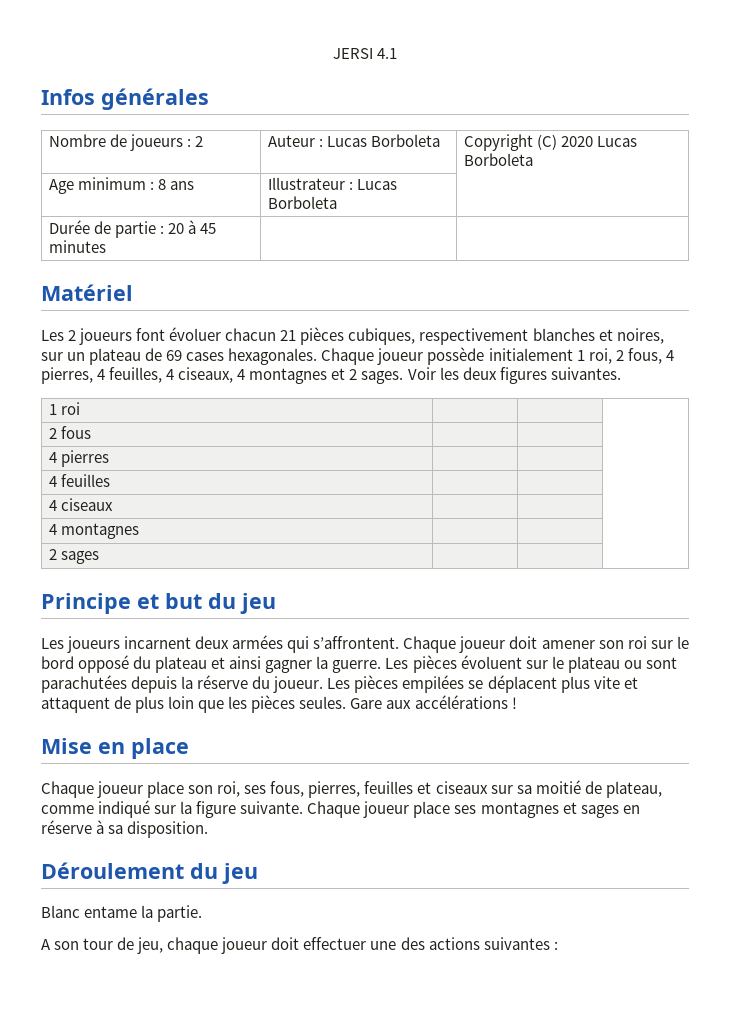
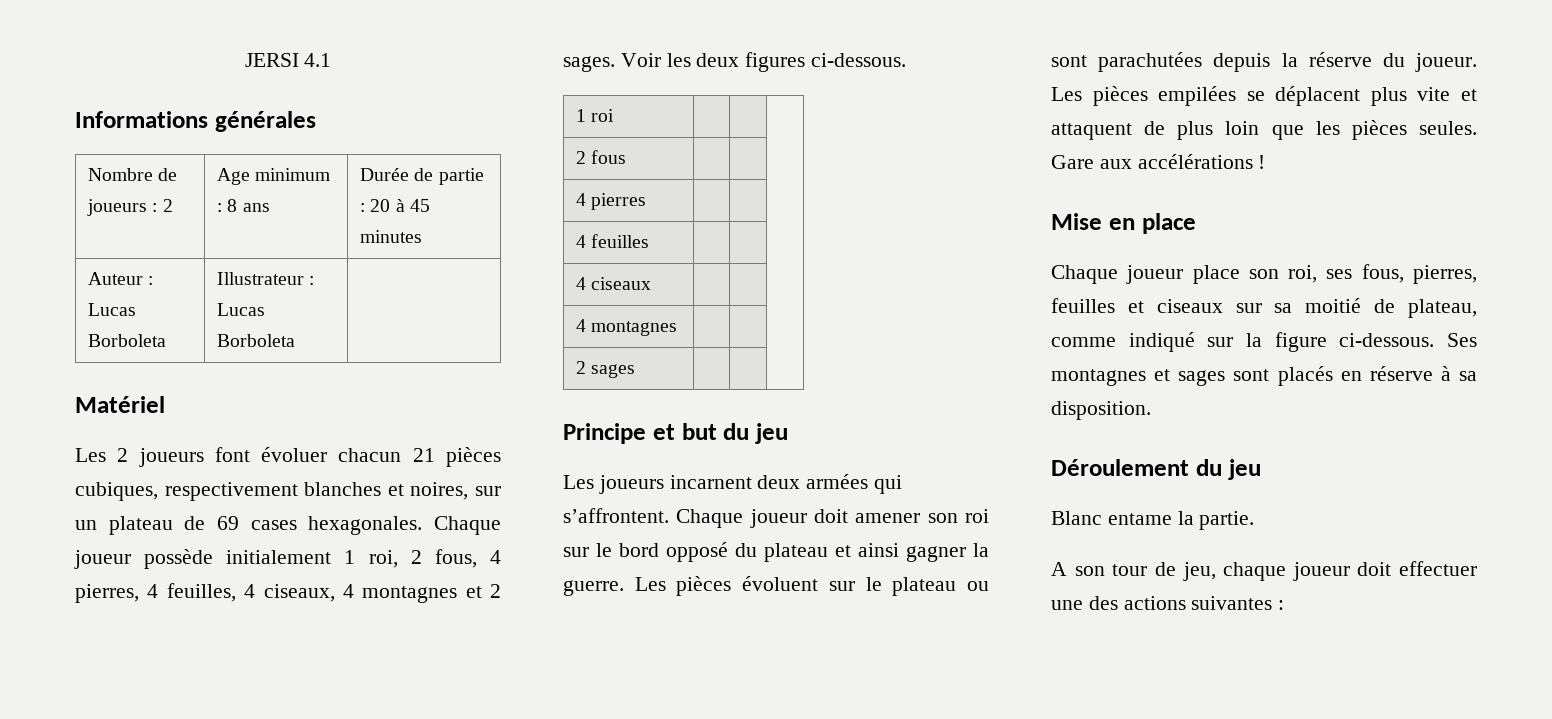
[41,89,95,105] Infos -> [75,111,208,128] Informations
[268,134,441,147] [464,134,638,151] [464,153,534,166] Auteur : Lucas Borboleta | Copyright (C) 2020 Lucas Borboleta // -> (173, 205) none
[268,177,398,190] [268,196,338,209] Illustrateur : Lucas Borboleta | // -> (270, 207) none
(107, 246) | -> [88,272,154,285] [88,303,137,316] [88,334,167,347] [217,272,315,285] [217,303,266,316] [217,334,296,347] // Auteur : Lucas Borboleta | Illustrateur : Lucas Borboleta
[550,367,621,380] suivantes. -> [811,53,907,67] ci-dessous.
[240,801,477,818] suivante. Chaque joueur place ses -> [1339,333,1477,347] ci-dessous. Ses
(619, 811) none -> [1233,366,1333,386] sont placés

